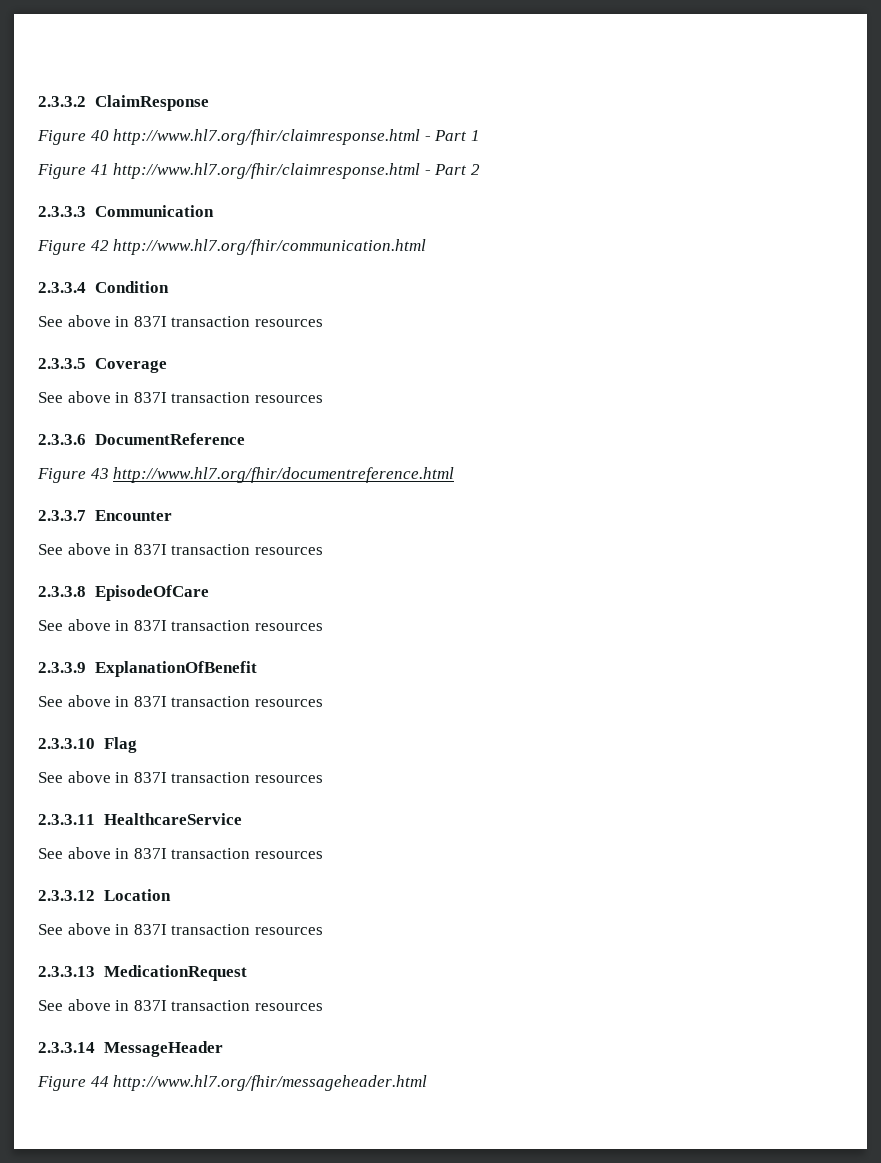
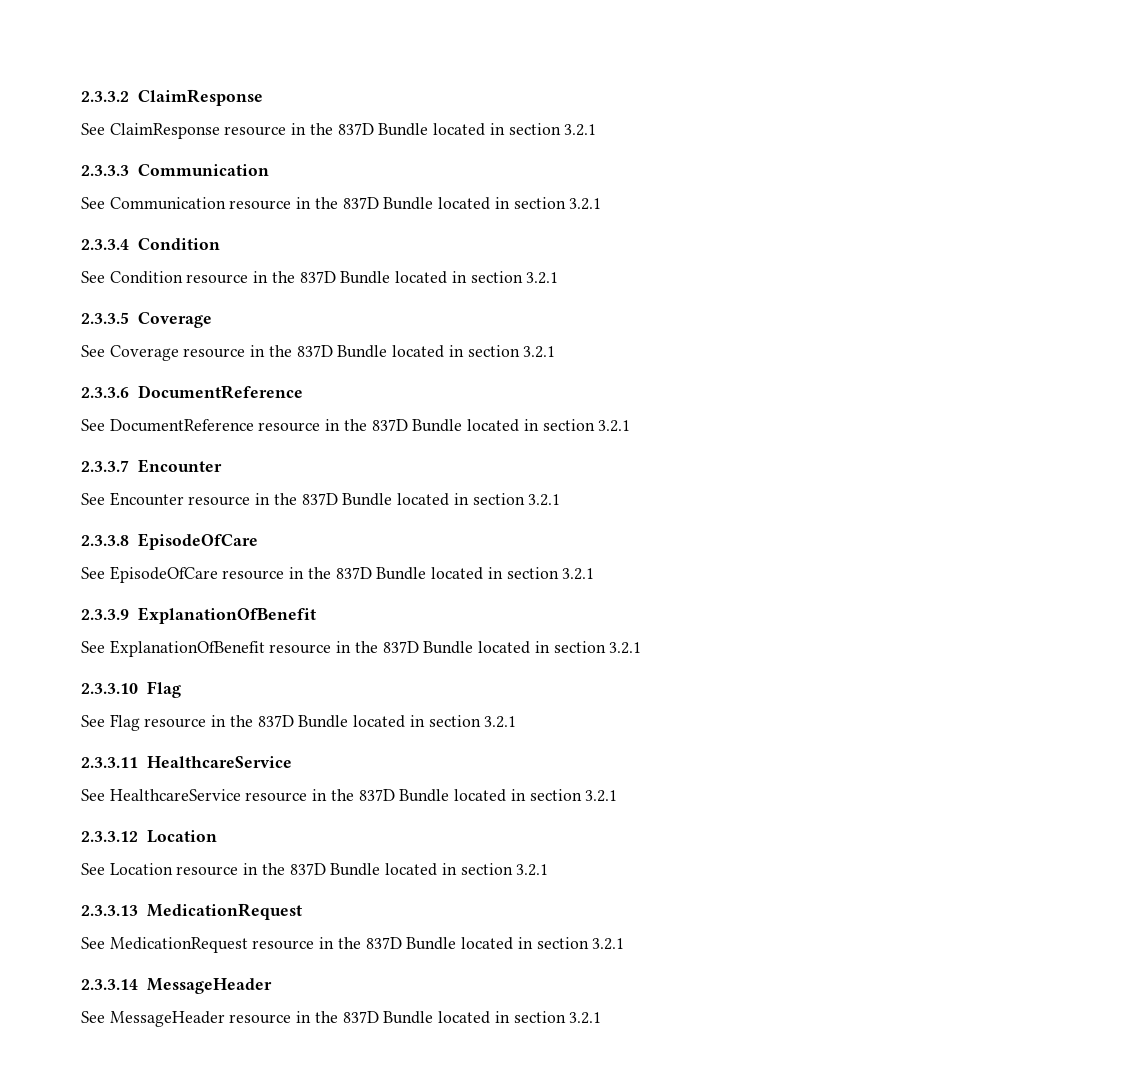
[37,129,480,145] [37,163,480,179] [38,205,214,217] [37,239,427,255] [38,281,169,293] [38,315,323,327] [38,358,167,373] [38,391,323,403] [38,433,245,445] [37,467,455,483] [38,510,172,521] [38,543,323,555] [38,585,209,601] [38,619,323,631] [38,661,257,677] [38,695,323,707] [38,737,137,753] [38,771,323,783] [38,813,242,825] [38,847,323,859] [38,889,171,901] [38,923,323,935] [38,965,247,981] [38,999,323,1011] [38,1041,223,1057] [37,1075,428,1091] Figure 40 http://www.hl7.org/fhir/claimresponse.html - Part 1 // Figure 41 http://www.hl7.org/fhir/claimresponse.html - Part 2 // 2.3.3.3 Communication // Figure 42 http://www.hl7.org/fhir/communication.html // 2.3.3.4 Condition // See above in 837I transaction resources // 2.3.3.5 Coverage // See above in 837I transaction resources // 2.3.3.6 DocumentReference // Figure 43 http://www.hl7.org/fhir/documentreference.html // 2.3.3.7 Encounter // See above in 837I transaction resources // 2.3.3.8 EpisodeOfCare // See above in 837I transaction resources // 2.3.3.9 ExplanationOfBenefit // See above in 837I transaction resources // 2.3.3.10 Flag // See above in 837I transaction resources // 2.3.3.11 HealthcareService // See above in 837I transaction resources // 2.3.3.12 Location // See above in 837I transaction resources // 2.3.3.13 MedicationRequest // See above in 837I transaction resources // 2.3.3.14 MessageHeader // Figure 44 http://www.hl7.org/fhir/messageheader.html -> [81,123,597,139] [81,164,269,176] [81,197,602,210] [81,238,220,250] [81,271,559,284] [81,312,212,328] [81,345,556,361] [81,385,303,399] [81,419,631,432] [81,459,222,473] [81,492,561,506] [81,533,258,550] [81,566,595,583] [81,607,316,624] [81,640,642,657] [81,681,181,698] [81,714,517,731] [81,756,292,768] [81,789,618,802] [81,830,217,843] [81,863,549,876] [81,903,302,920] [81,937,625,953] [81,978,272,994] [81,1011,602,1027] See ClaimResponse resource in the 837D Bundle located in section 3.2.1 // 2.3.3.3 Communication // See Communication resource in the 837D Bundle located in section 3.2.1 // 2.3.3.4 Condition // See Condition resource in the 837D Bundle located in section 3.2.1 // 2.3.3.5 Coverage // See Coverage resource in the 837D Bundle located in section 3.2.1 // 2.3.3.6 DocumentReference // See DocumentReference resource in the 837D Bundle located in section 3.2.1 // 2.3.3.7 Encounter // See Encounter resource in the 837D Bundle located in section 3.2.1 // 2.3.3.8 EpisodeOfCare // See EpisodeOfCare resource in the 837D Bundle located in section 3.2.1 // 2.3.3.9 ExplanationOfBenefit // See ExplanationOfBenefit resource in the 837D Bundle located in section 3.2.1 // 2.3.3.10 Flag // See Flag resource in the 837D Bundle located in section 3.2.1 // 2.3.3.11 HealthcareService // See HealthcareService resource in the 837D Bundle located in section 3.2.1 // 2.3.3.12 Location // See Location resource in the 837D Bundle located in section 3.2.1 // 2.3.3.13 MedicationRequest // See MedicationRequest resource in the 837D Bundle located in section 3.2.1 // 2.3.3.14 MessageHeader // See MessageHeader resource in the 837D Bundle located in section 3.2.1

